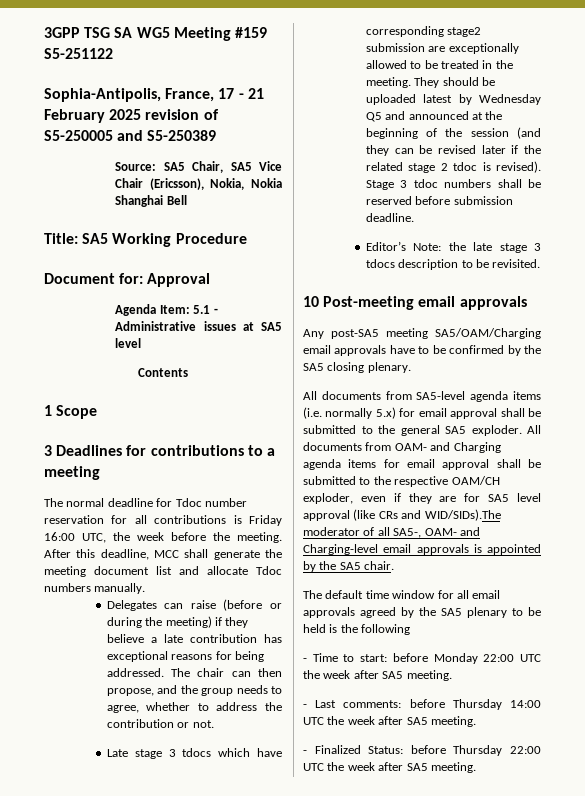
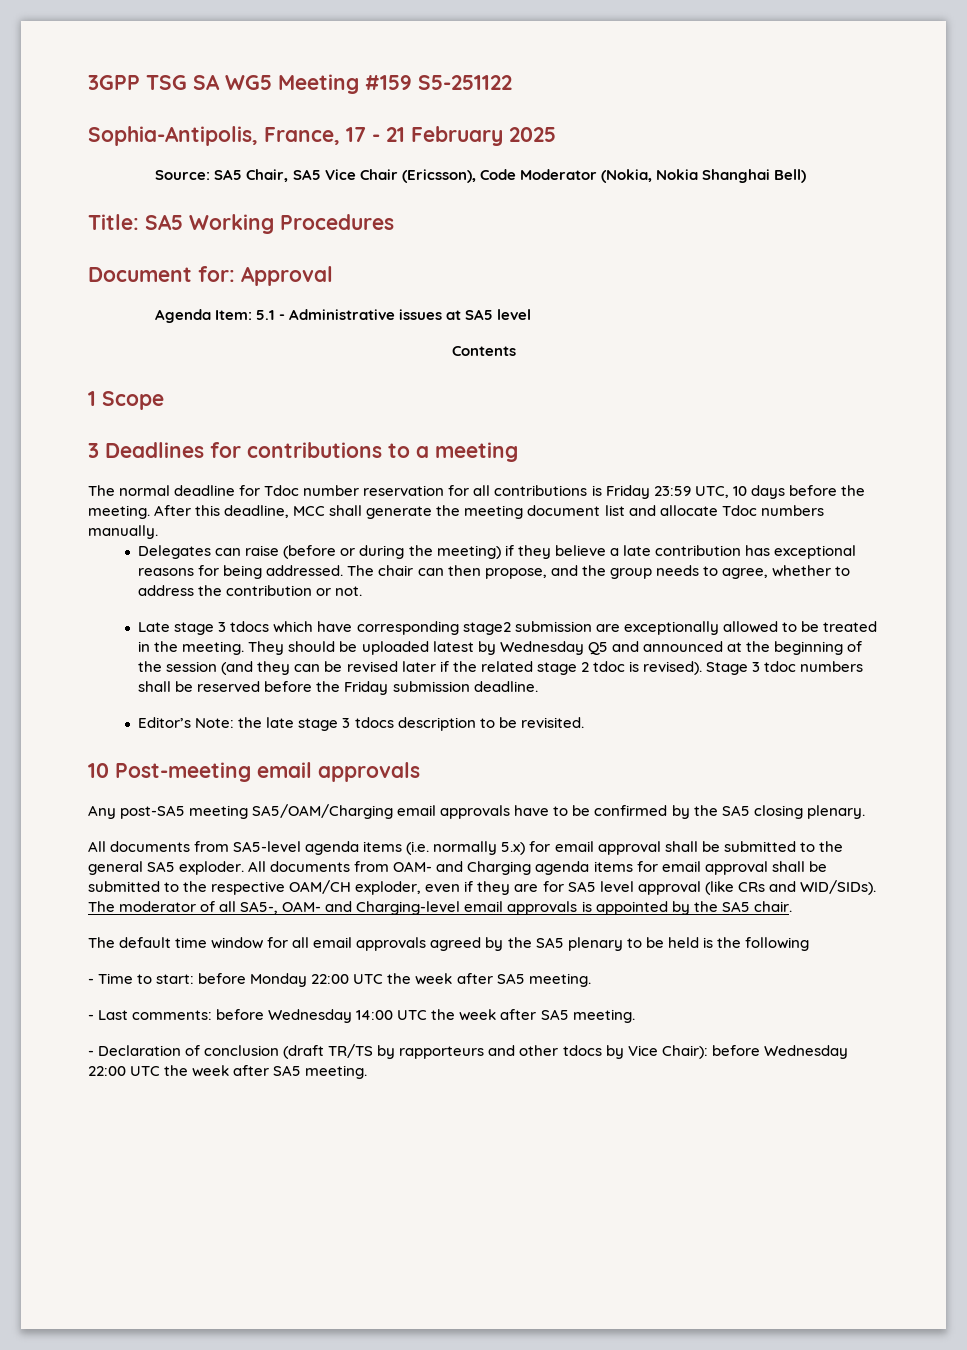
[145,109,219,120] [44,130,217,141] revision of S5-250005 and S5-250389 -> (556, 134) none
[210,178,245,190] Nokia, -> [479,169,652,183] Code Moderator (Nokia,
[166,195,187,205] Bell -> [773,169,806,183] Bell)
[175,233,247,244] Procedure -> [280,214,394,230] Procedures
[44,532,164,543] 16:00 UTC, the week -> [653,485,785,499] 23:59 UTC, 10 days
(451, 200) none -> [316,681,389,695] the Friday
[424,509,501,521] WID/SIDs).The -> [799,880,876,895] [88,901,115,912] WID/SIDs). The
[452,699,502,710] Thursday -> [268,1009,353,1023] Wednesday
[314,745,503,756] Finalized Status: before Thursday -> [98,1044,848,1059] Declaration of conclusion (draft TR/TS by rapporteurs and other tdocs by Vice Chair): before Wednesday

